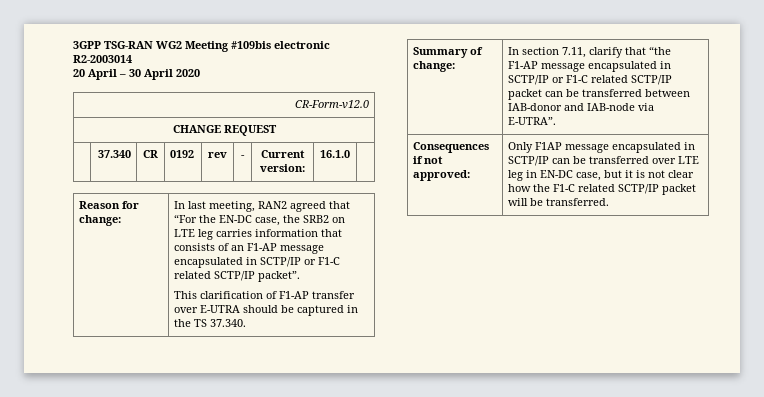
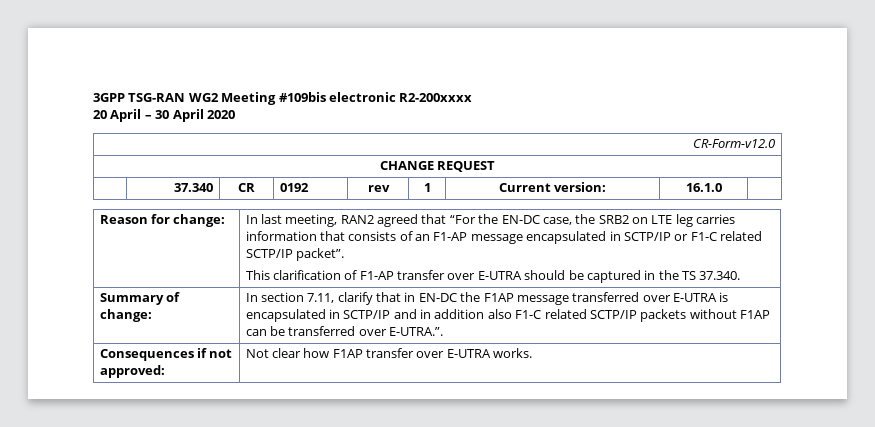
[73,55,132,63] R2-2003014 -> [399,93,473,102] R2-200xxxx
[241,155,245,158] - -> [423,183,431,192] 1
[649,46,672,55] [508,61,672,72] [508,75,673,85] [508,89,691,100] [508,103,655,111] [508,117,557,125] [413,142,490,153] [413,156,444,164] [413,170,471,181] [508,142,696,153] [508,156,700,166] [508,170,695,181] [508,184,697,195] [508,198,610,206] “the F1-AP message encapsulated in SCTP/IP or F1-C related SCTP/IP packet can be transferred between IAB-donor and IAB-node via E-UTRA”. // Consequences if not approved: | Only F1AP message encapsulated in SCTP/IP can be transferred over LTE leg in EN-DC case, but it is not clear how the F1-C related SCTP/IP packet will be transferred. -> [404,292,729,305] [245,309,771,322] [245,326,444,336] [99,348,233,361] [99,365,165,378] [245,348,533,358] in EN-DC the F1AP message transferred over E-UTRA is encapsulated in SCTP/IP and in addition also F1-C related SCTP/IP packets without F1AP can be transferred over E-UTRA.”. // Consequences if not approved: | Not clear how F1AP transfer over E-UTRA works.

